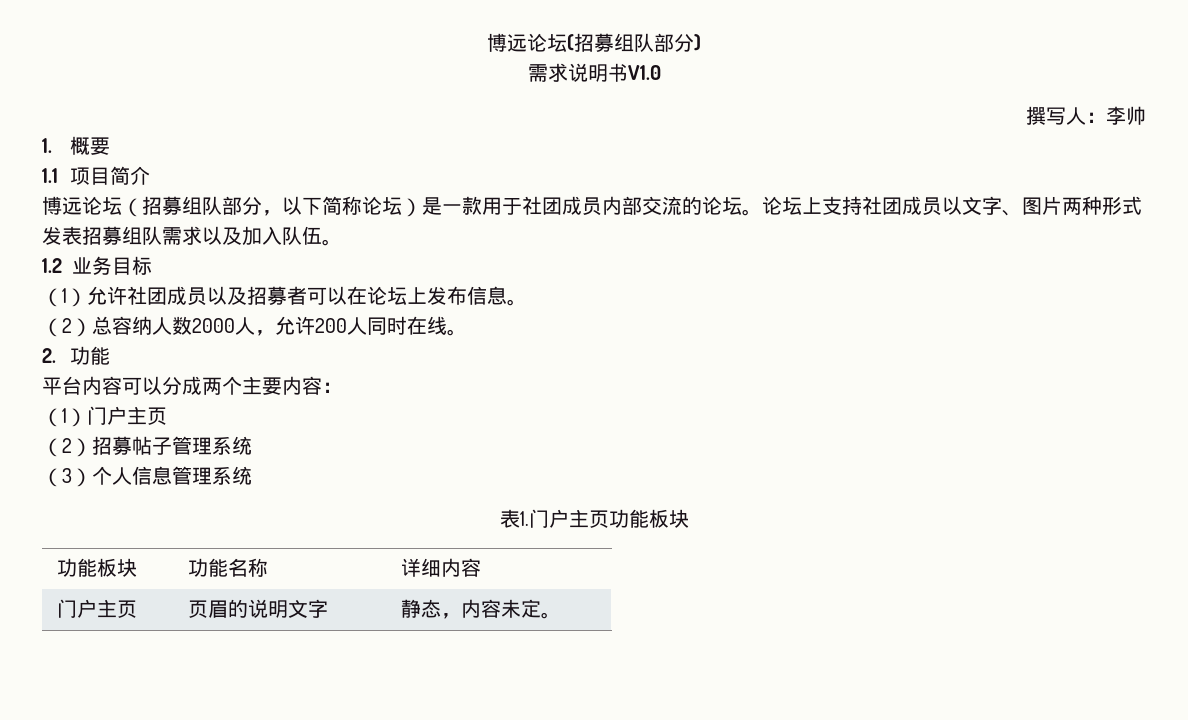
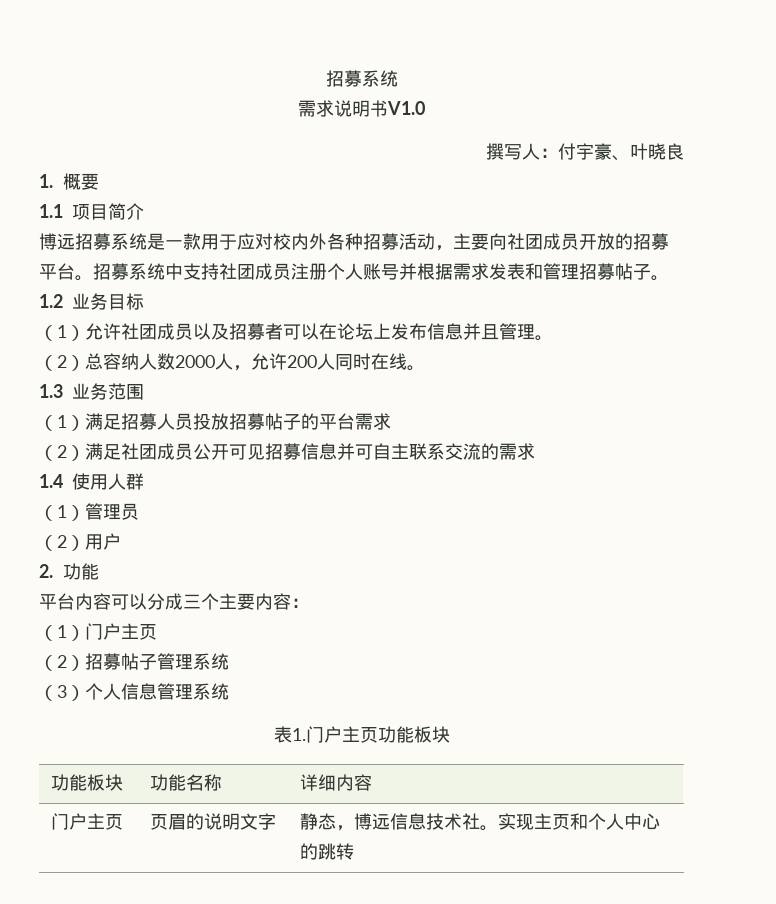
[487,33,701,52] 博远论坛(招募组队部分) -> [325,70,398,87] 招募系统
[1106,106,1146,125] 李帅 -> [558,143,684,161] 付宇豪、叶晓良
[82,196,1142,217] [42,226,322,246] 论坛（招募组队部分，以下简称论坛）是一款用于社团成员内部交流的论坛。论坛上支持社团成员以文字、图片两种形式发表招募组队需求以及加入队伍 -> [75,233,669,251] [39,263,651,281] 招募系统是一款用于应对校内外各种招募活动，主要向社团成员开放的招募平台。招募系统中支持社团成员注册个人账号并根据需求发表和管理招募帖子
(507, 295) none -> [463,323,535,340] 并且管理
(467, 332) none -> [39,383,144,400] [39,413,391,431] [39,443,535,461] [39,473,144,490] [39,503,139,521] [39,533,121,551] // 1.3业务范围 // （1）满足招募人员投放招募帖子的平台需求 // （2）满足社团成员公开可见招募信息并可自主联系交流的需求 // 1.4使用人群 // （1）管理员 // （2）用户
[202,377,222,395] 两 -> [183,594,201,609] 三
[460,599,561,619] 内容未定。 -> [354,813,661,831] [300,843,355,860] 博远信息技术社。实现主页和个人中心的跳转

